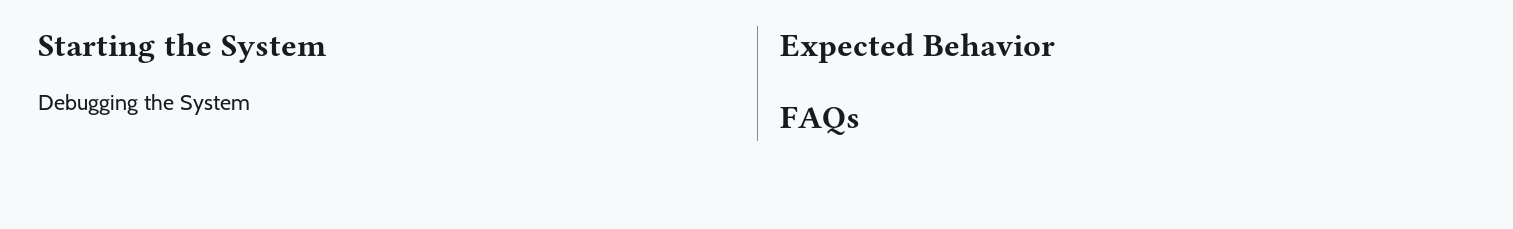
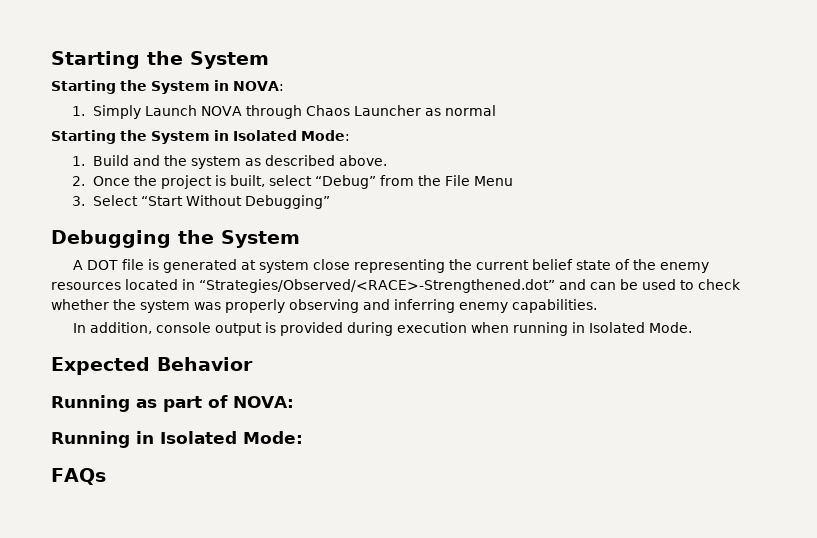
[38,94,250,115] [780,33,1055,63] Debugging the System // Expected Behavior -> [51,80,284,94] [72,105,497,119] [51,130,350,144] [72,155,388,169] [72,175,514,189] [72,195,331,209] [51,230,300,248] [73,259,710,273] [51,279,741,293] [51,299,597,313] [73,322,693,336] [51,357,253,375] [51,395,294,412] [51,431,303,448] Starting the System in NOVA: // 1. Simply Launch NOVA through Chaos Launcher as normal // Starting the System in Isolated Mode: // 1. Build and the system as described above. // 2. Once the project is built, select “Debug” from the File Menu // 3. Select “Start Without Debugging” // Debugging the System // A DOT file is generated at system close representing the current belief state of the enemy resources located in “Strategies/Observed/<RACE>-Strengthened.dot” and can be used to check whether the system was properly observing and inferring enemy capabilities. // In addition, console output is provided during execution when running in Isolated Mode. // Expected Behavior // Running as part of NOVA: // Running in Isolated Mode:

